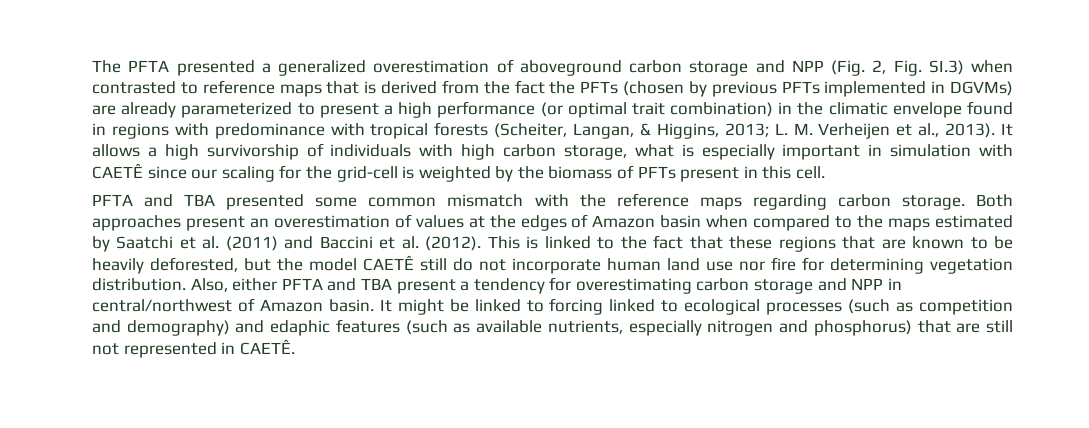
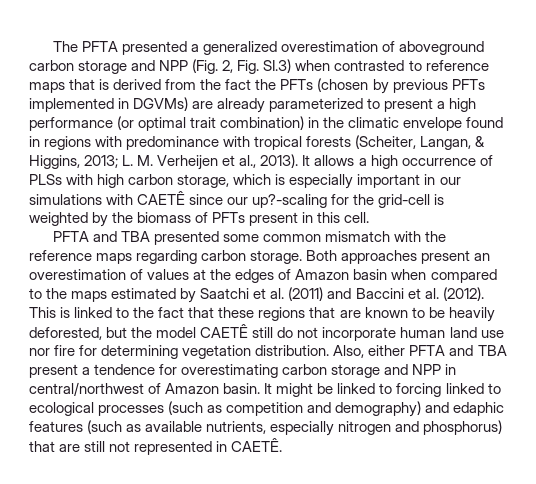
[206,143,412,160] survivorship of individuals -> [401,155,493,166] [29,174,62,185] occurrence of PLSs
[634,144,674,157] what -> [233,174,272,185] which
[890,144,972,157] simulation -> [439,177,461,185] [29,194,102,205] our simulations
[221,166,275,182] scaling -> [252,194,328,208] up?-scaling
[473,278,545,294] tendency -> [94,364,156,375] tendence

